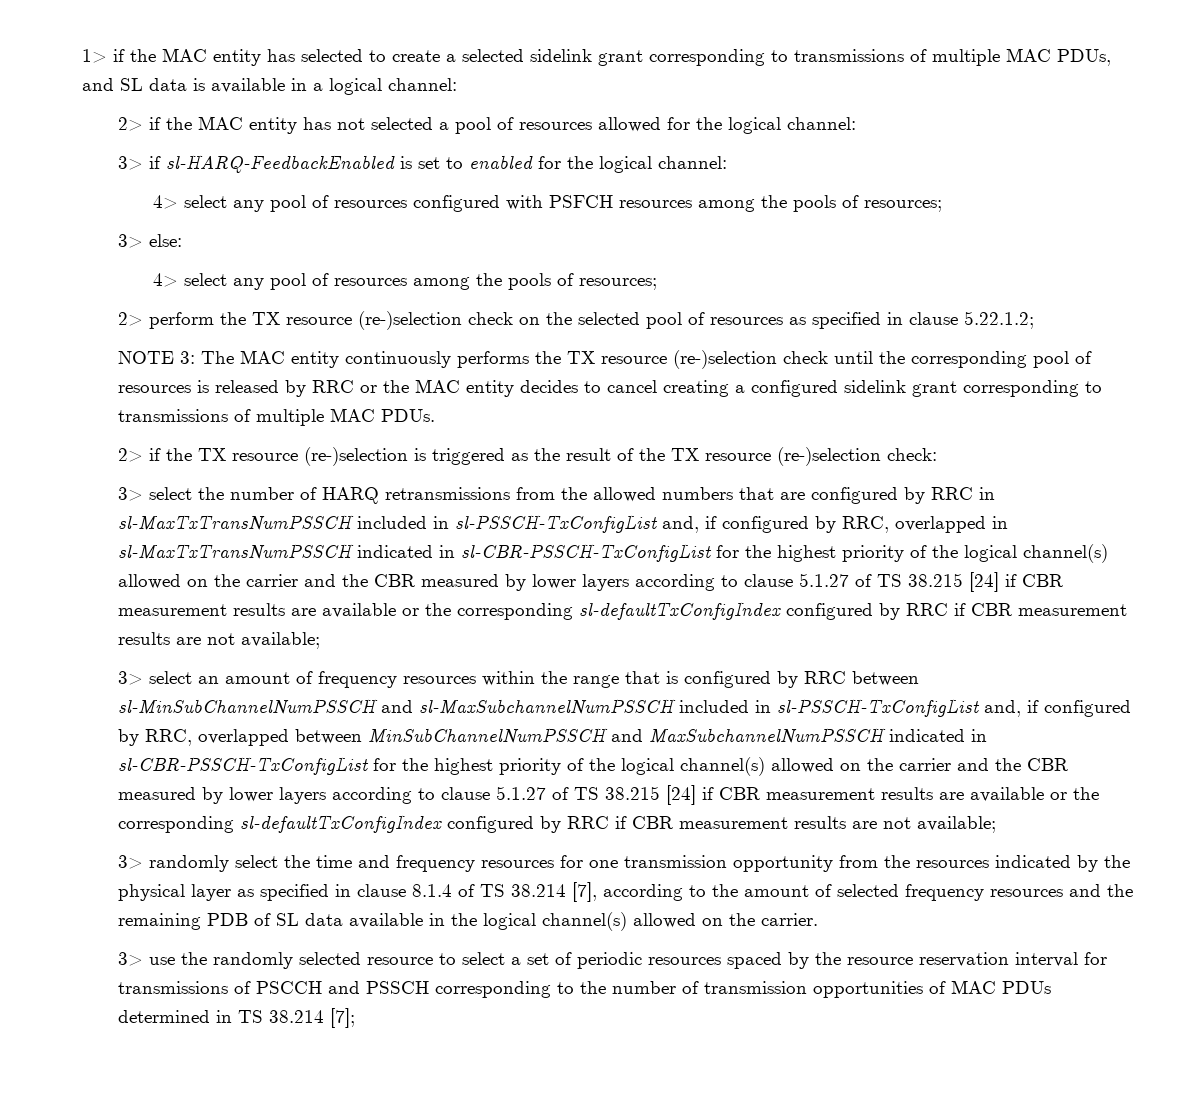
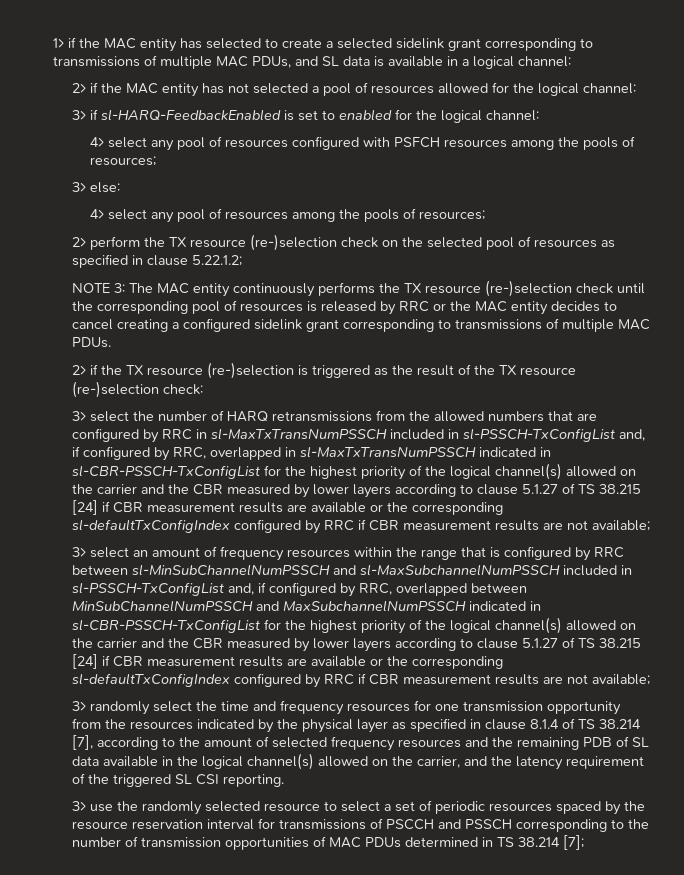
[760,913,818,926] carrier. -> [416,756,644,770] [71,773,284,787] carrier, and the latency requirement of the triggered SL CSI reporting.

